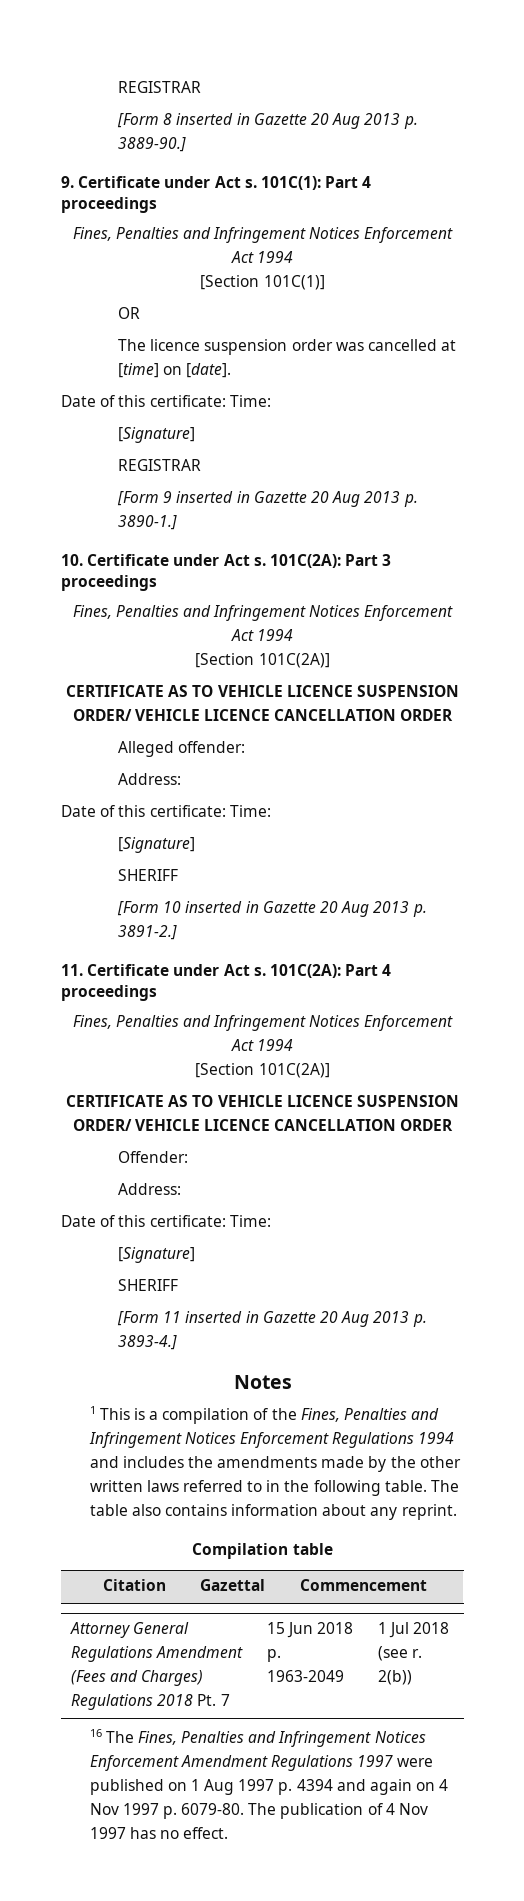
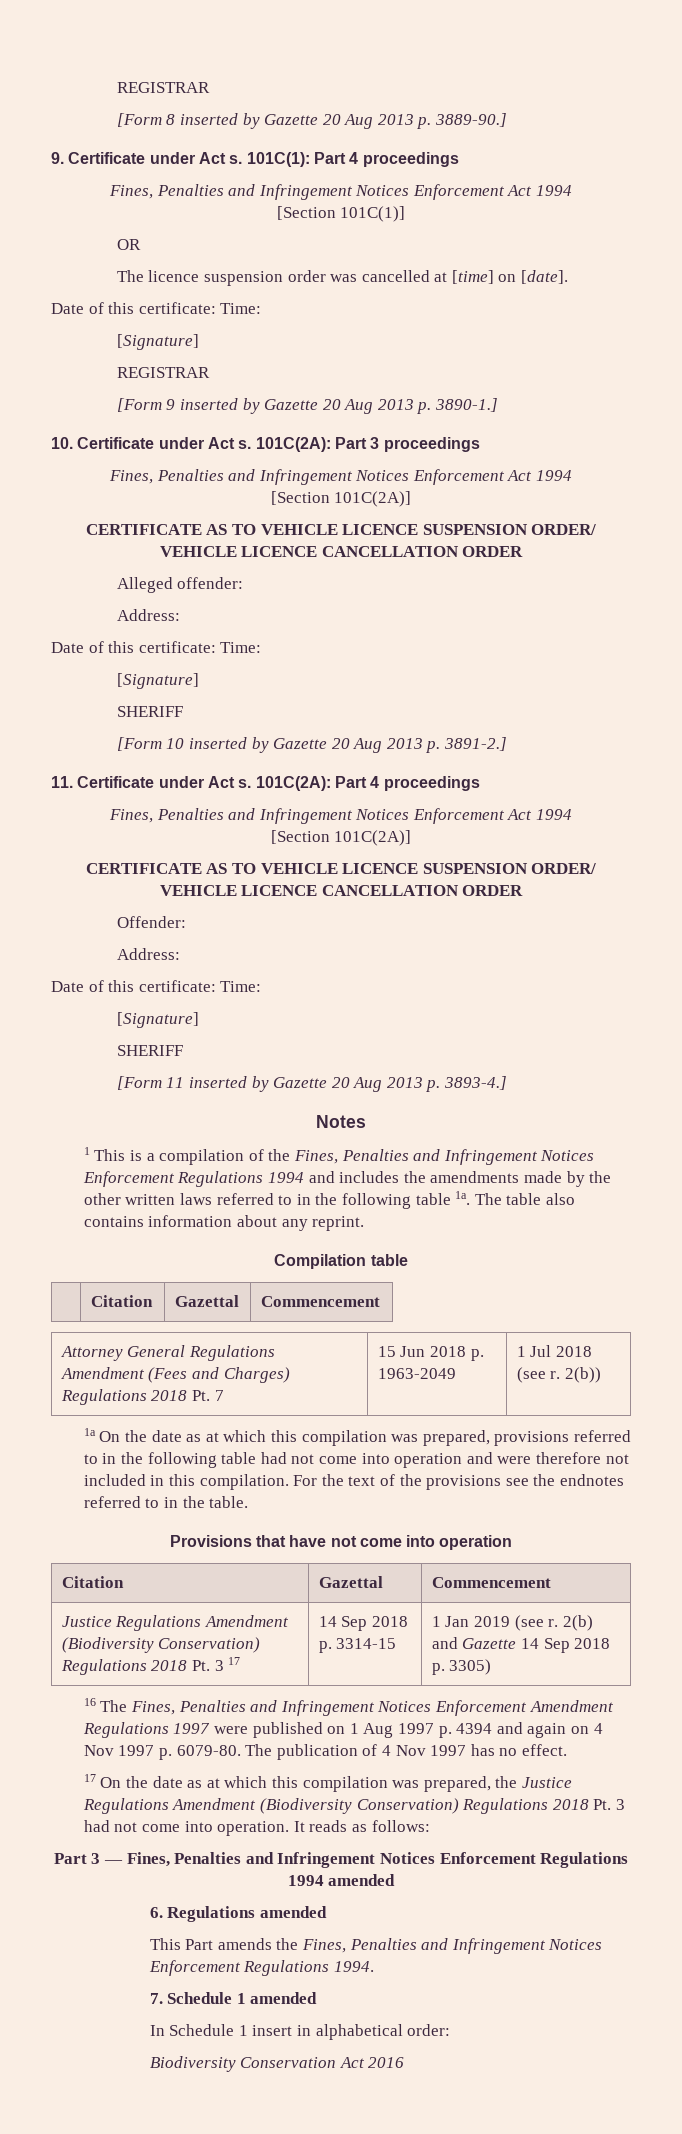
[236,113,250,125] in -> [242,113,260,129] by
[236,491,250,503] in -> [242,398,260,414] by
[245,901,259,913] in -> [251,737,269,753] by
[245,1311,259,1323] in -> [251,1076,269,1092] by
[384,1480,427,1492] table. -> [415,1191,471,1205] table 1a.
(412, 1677) none -> [83,1428,631,1446] [83,1452,629,1468] [83,1474,624,1490] [83,1496,249,1508] [169,1535,513,1550] [61,1576,124,1588] [318,1576,383,1588] [431,1577,551,1588] [61,1615,289,1631] [61,1637,261,1653] [60,1657,241,1675] [318,1616,408,1631] [318,1638,397,1653] [431,1615,593,1631] [431,1637,611,1653] [431,1659,492,1675] // 1a On the date as at which this compilation was prepared, provisions referred to in the following table had not come into operation and were therefore not included in this compilation. For the text of the provisions see the endnotes referred to in the table. // Provisions that have not come into operation // Citation | Gazettal | Commencement // Justice Regulations Amendment (Biodiversity Conservation) Regulations 2018 Pt. 3 17 | 14 Sep 2018 p. 3314-15 | 1 Jan 2019 (see r. 2(b) and Gazette 14 Sep 2018 p. 3305)
(229, 1833) none -> [83,1774,572,1792] [82,1798,626,1814] [83,1820,430,1836] [53,1852,629,1868] [287,1874,396,1886] [149,1906,327,1922] [149,1938,603,1954] [148,1960,374,1976] [149,1992,318,2004] [149,2024,451,2040] [149,2056,405,2072] // 17 On the date as at which this compilation was prepared, the Justice Regulations Amendment (Biodiversity Conservation) Regulations 2018 Pt. 3 had not come into operation. It reads as follows: // Part 3 — Fines, Penalties and Infringement Notices Enforcement Regulations 1994 amended // 6. Regulations amended // This Part amends the Fines, Penalties and Infringement Notices Enforcement Regulations 1994. // 7. Schedule 1 amended // In Schedule 1 insert in alphabetical order: // Biodiversity Conservation Act 2016

